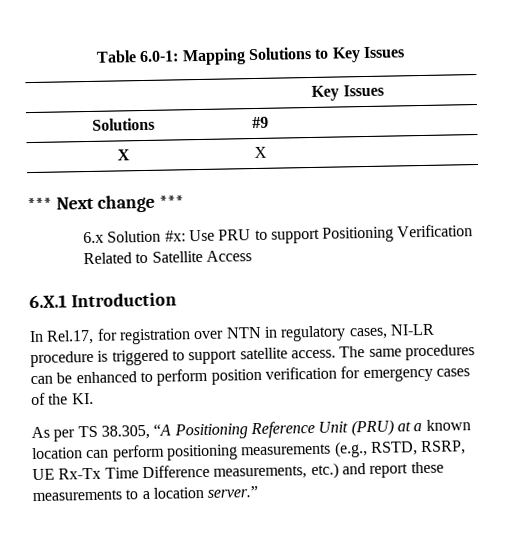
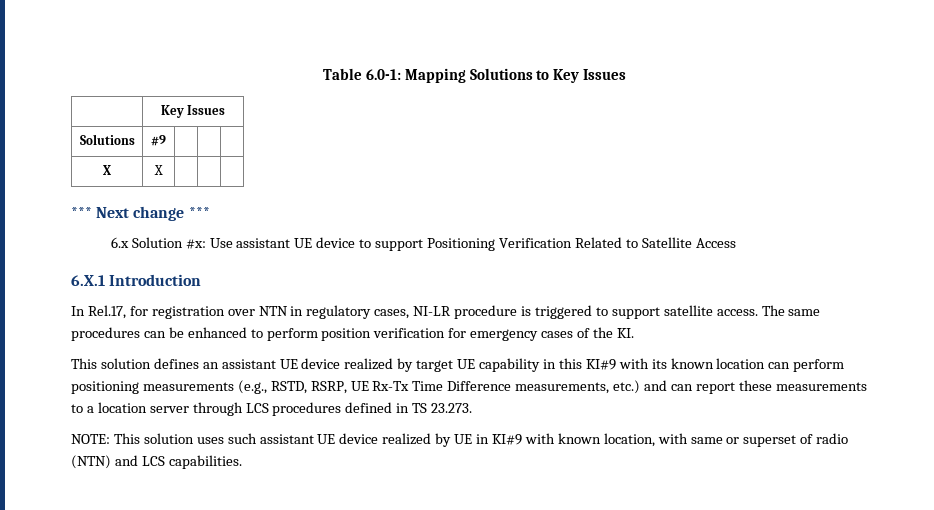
[218,229,252,241] PRU -> [236,237,356,248] assistant UE device
[31,419,423,442] As per TS 38.305, “A Positioning Reference Unit (PRU) at a -> [71,358,667,372] This solution defines an assistant UE device realized by target UE capability in this KI#9 with its
(366, 469) none -> [670,384,693,391] can
[207,485,259,498] server.” -> [149,402,473,416] [71,433,849,447] [71,455,242,469] server through LCS procedures defined in TS 23.273. // NOTE: This solution uses such assistant UE device realized by UE in KI#9 with known location, with same or superset of radio (NTN) and LCS capabilities.

